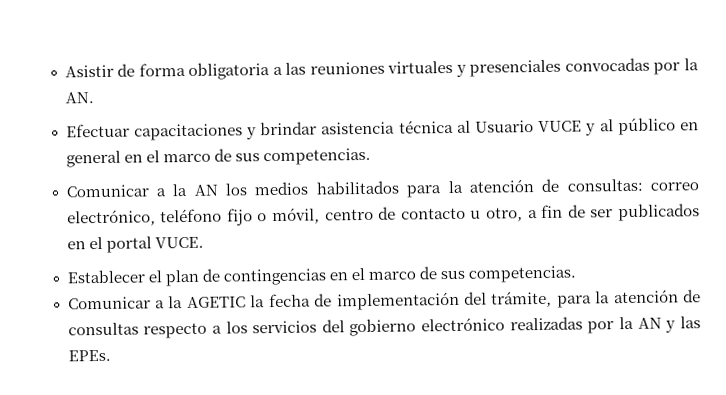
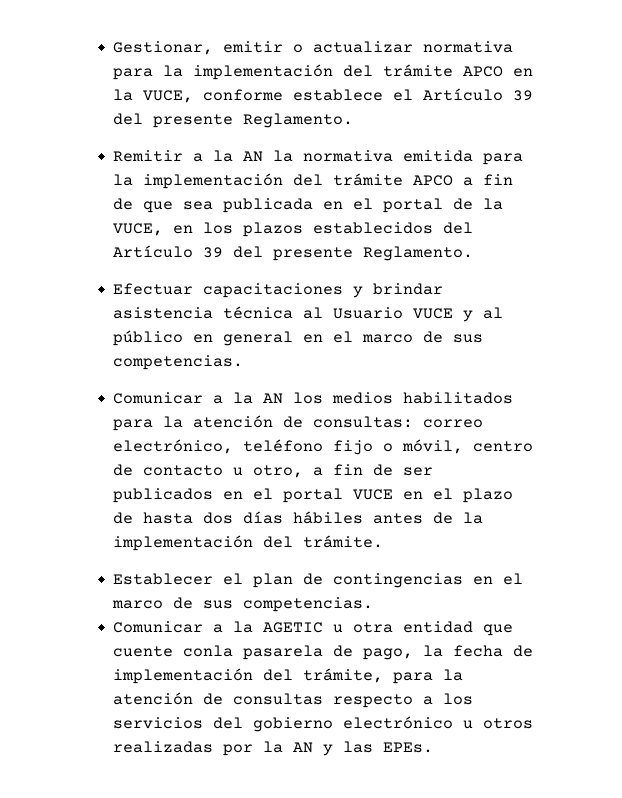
[64,57,699,80] [64,92,94,104] Asistir de forma obligatoria a las reuniones virtuales y presenciales convocadas por la AN. -> [113,41,514,55] [113,64,534,80] [113,88,534,103] [113,113,354,128] [113,150,524,165] [113,173,514,189] [113,198,504,213] [113,222,474,237] [113,245,474,261] Gestionar, emitir o actualizar normativa para la implementación del trámite APCO en la VUCE, conforme establece el Artículo 39 del presente Reglamento. // Remitir a la AN la normativa emitida para la implementación del trámite APCO a fin de que sea publicada en el portal de la VUCE, en los plazos establecidos del Artículo 39 del presente Reglamento.
[154,236,204,249] VUCE. -> [353,488,514,503] [113,511,484,524] [113,535,384,551] VUCE en el plazo de hasta dos días hábiles antes de la implementación del trámite.
(246, 302) none -> [333,621,514,636] [113,645,414,660] u otra entidad que cuente conla pasarela de pago,
(506, 324) none -> [463,718,534,729] u otros

